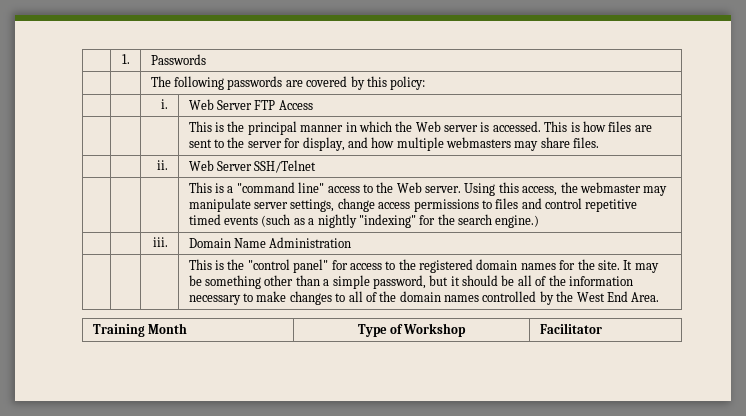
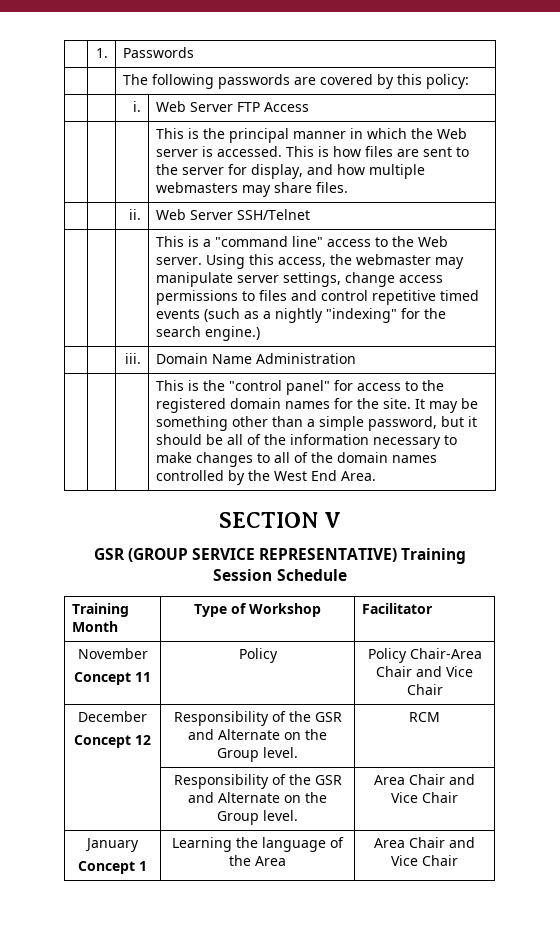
(660, 297) none -> [219,512,341,528] [93,548,467,564] [213,569,347,581] // SECTION V // GSR (GROUP SERVICE REPRESENTATIVE) Training Session Schedule
(602, 328) none -> [77,648,148,659] [74,672,151,685] [238,648,278,663] [367,648,482,663] [376,666,473,677] [406,684,443,695] [78,711,147,722] [74,735,151,748] [173,711,342,726] [188,729,327,740] [217,747,298,762] [409,712,440,722] [173,774,342,789] [188,792,327,803] [217,810,298,825] [374,774,475,785] [391,792,458,803] [85,838,139,852] [78,861,147,874] [172,837,344,852] [229,855,286,866] [374,837,475,848] [391,855,458,866] // November // Concept 11 | Policy | Policy Chair-Area Chair and Vice Chair // December // Concept 12 | Responsibility of the GSR and Alternate on the Group level. | RCM // | Responsibility of the GSR and Alternate on the Group level. | Area Chair and Vice Chair // January // Concept 1 | Learning the language of the Area | Area Chair and Vice Chair

